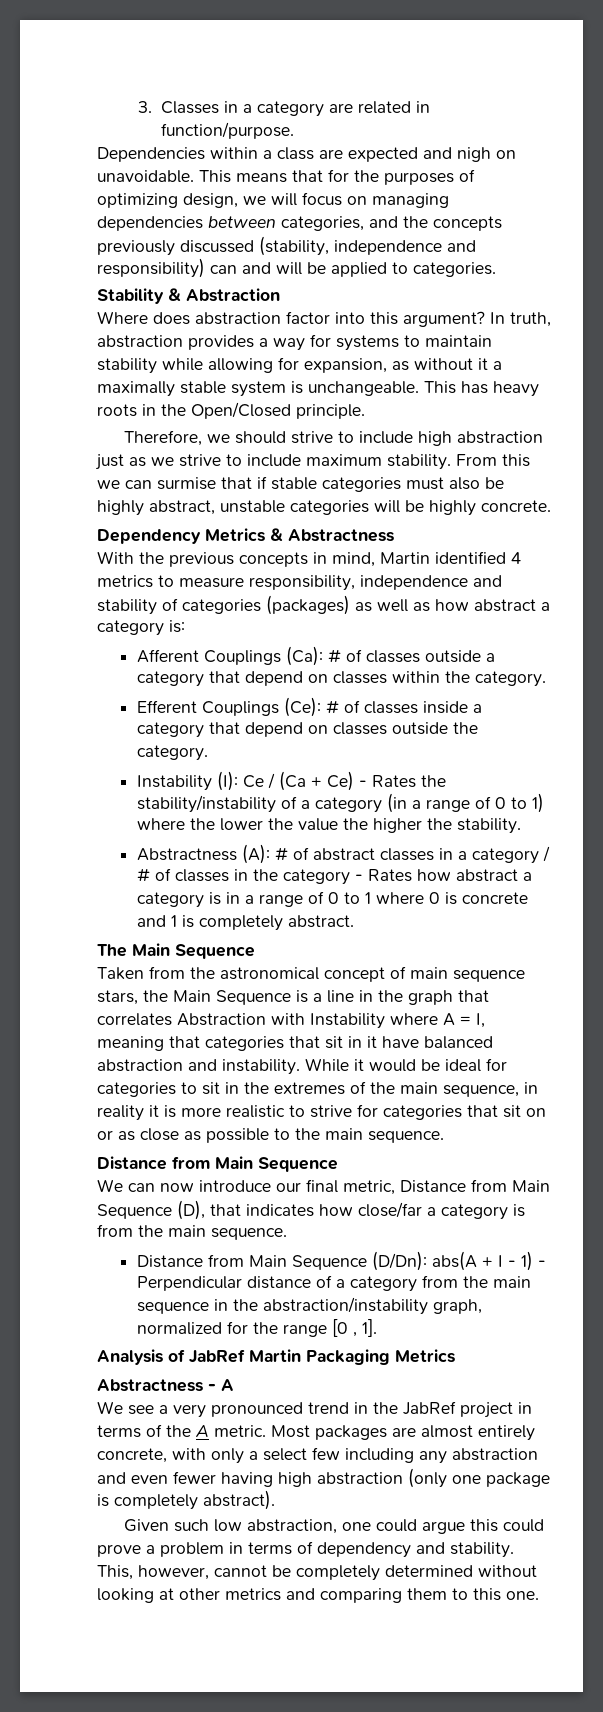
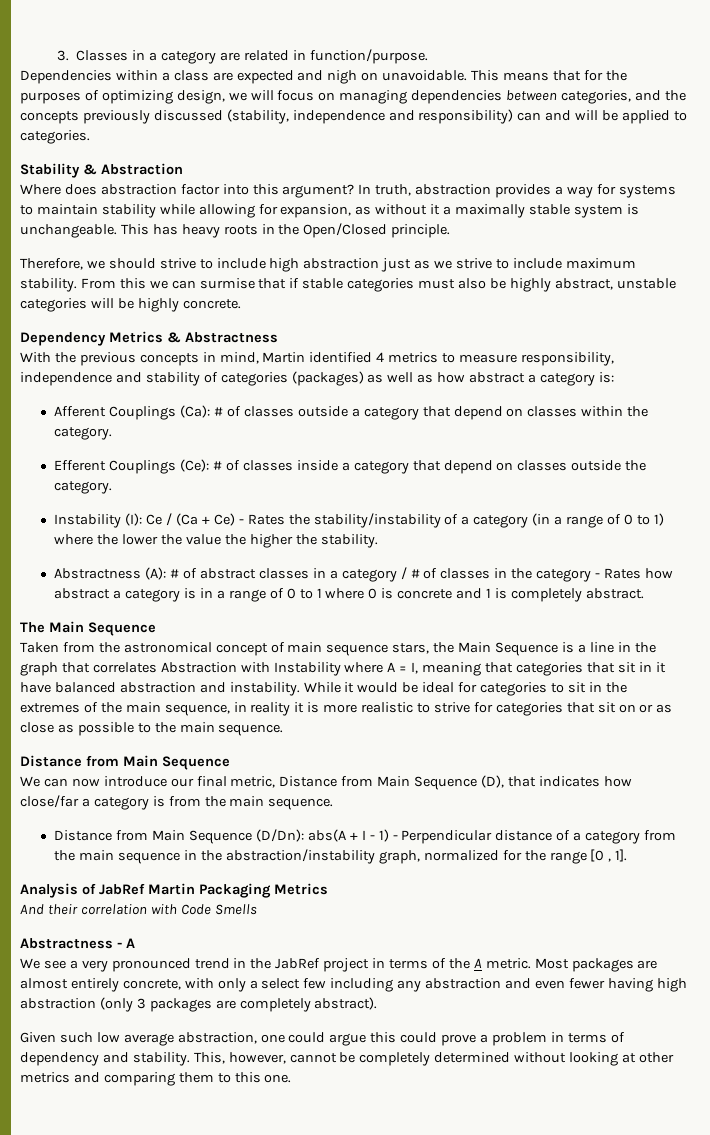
(455, 1356) none -> [20,904,257,915] // And their correlation with Code Smells
[452,1472,550,1487] [97,1494,109,1507] one package is -> [136,998,236,1012] 3 packages are
(243, 1525) none -> [123,1033,174,1046] average

